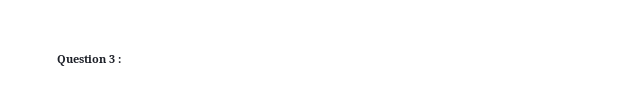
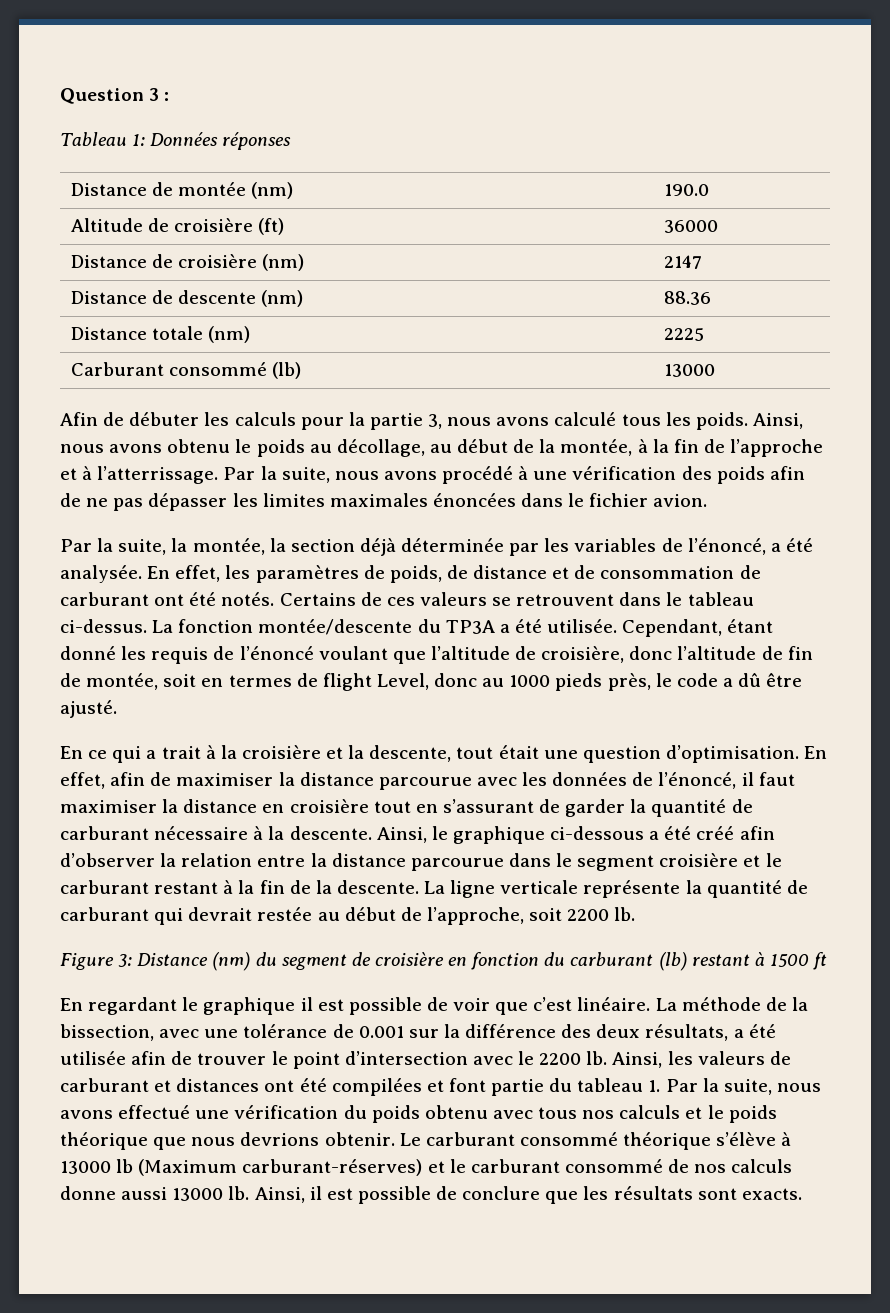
(121, 60) none -> [60,132,292,150] [71,182,294,199] [664,184,710,196] [71,218,285,235] [664,220,719,233] [71,254,305,271] [664,255,703,269] [71,290,304,307] [664,291,712,305] [71,326,251,343] [664,328,705,341] [71,362,302,379] [664,364,716,377] [60,412,803,430] [60,439,824,457] [60,466,805,484] [60,493,708,511] [60,538,813,556] [60,565,761,583] [60,592,754,606] [60,619,774,637] [60,646,813,664] [60,673,803,691] [60,700,117,718] [60,745,828,763] [60,772,795,790] [60,799,753,817] [60,826,775,844] [60,853,782,871] [60,880,808,898] [60,907,636,925] [60,952,828,971] [60,997,808,1015] [60,1024,776,1041] [60,1051,791,1069] [60,1078,821,1096] [60,1105,777,1123] [60,1132,792,1150] [60,1159,793,1176] [60,1186,802,1204] // Tableau 1: Données réponses // Distance de montée (nm) | 190.0 // Altitude de croisière (ft) | 36000 // Distance de croisière (nm) | 2147 // Distance de descente (nm) | 88.36 // Distance totale (nm) | 2225 // Carburant consommé (lb) | 13000 // Afin de débuter les calculs pour la partie 3, nous avons calculé tous les poids. Ainsi, nous avons obtenu le poids au décollage, au début de la montée, à la fin de l’approche et à l’atterrissage. Par la suite, nous avons procédé à une vérification des poids afin de ne pas dépasser les limites maximales énoncées dans le fichier avion. // Par la suite, la montée, la section déjà déterminée par les variables de l’énoncé, a été analysée. En effet, les paramètres de poids, de distance et de consommation de carburant ont été notés. Certains de ces valeurs se retrouvent dans le tableau ci-dessus. La fonction montée/descente du TP3A a été utilisée. Cependant, étant donné les requis de l’énoncé voulant que l’altitude de croisière, donc l’altitude de fin de montée, soit en termes de flight Level, donc au 1000 pieds près, le code a dû être ajusté. // En ce qui a trait à la croisière et la descente, tout était une question d’optimisation. En effet, afin de maximiser la distance parcourue avec les données de l’énoncé, il faut maximiser la distance en croisière tout en s’assurant de garder la quantité de carburant nécessaire à la descente. Ainsi, le graphique ci-dessous a été créé afin d’observer la relation entre la distance parcourue dans le segment croisière et le carburant restant à la fin de la descente. La ligne verticale représente la quantité de carburant qui devrait restée au début de l’approche, soit 2200 lb. // Figure 3: Distance (nm) du segment de croisière en fonction du carburant (lb) restant à 1500 ft // En regardant le graphique il est possible de voir que c’est linéaire. La méthode de la bissection, avec une tolérance de 0.001 sur la différence des deux résultats, a été utilisée afin de trouver le point d’intersection avec le 2200 lb. Ainsi, les valeurs de carburant et distances ont été compilées et font partie du tableau 1. Par la suite, nous avons effectué une vérification du poids obtenu avec tous nos calculs et le poids théorique que nous devrions obtenir. Le carburant consommé théorique s’élève à 13000 lb (Maximum carburant-réserves) et le carburant consommé de nos calculs donne aussi 13000 lb. Ainsi, il est possible de conclure que les résultats sont exacts.

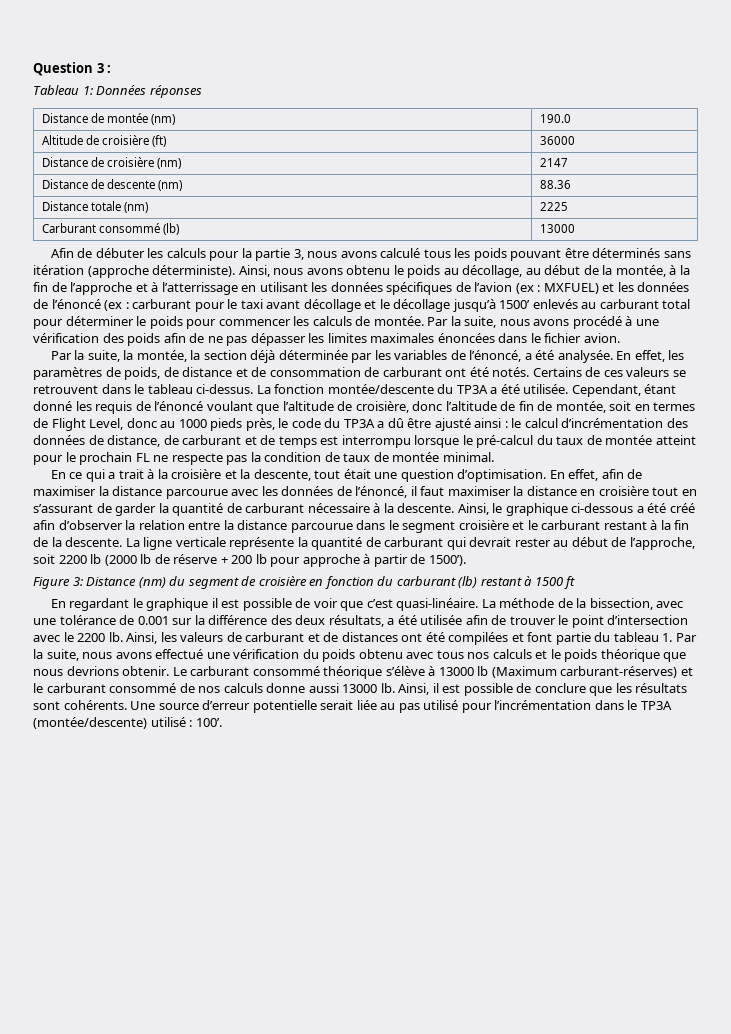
[695,412,748,430] poids. -> [473,248,691,261] [33,265,236,278] poids pouvant être déterminés sans itération (approche déterministe).
[97,466,219,484] l’atterrissage. -> [161,282,690,295] [33,299,691,312] [33,316,424,329] l’atterrissage en utilisant les données spécifiques de l’avion (ex : MXFUEL) et les données de l’énoncé (ex : carburant pour le taxi avant décollage et le décollage jusqu’à 1500’ enlevés au carburant total pour déterminer le poids pour commencer les calculs de montée.
[322,673,372,691] flight -> [51,418,86,431] Flight
(718, 680) none -> [324,418,375,428] du TP3A
[60,700,117,718] ajusté. -> [434,418,688,431] [33,435,696,448] [33,452,494,465] ajusté ainsi : le calcul d’incrémentation des données de distance, de carburant et de temps est interrompu lorsque le pré-calcul du taux de montée atteint pour le prochain FL ne respecte pas la condition de taux de montée minimal.
[257,907,313,921] restée -> [514,538,551,547] rester
[614,907,636,921] lb. -> [90,554,466,567] lb (2000 lb de réserve + 200 lb pour approche à partir de 1500’).
[577,997,651,1011] linéaire. -> [396,598,479,611] quasi-linéaire.
(172, 1086) none -> [323,632,339,642] de
[741,1188,802,1200] exacts. -> [63,700,672,713] [33,717,222,729] cohérents. Une source d’erreur potentielle serait liée au pas utilisé pour l’incrémentation dans le TP3A (montée/descente) utilisé : 100’.

